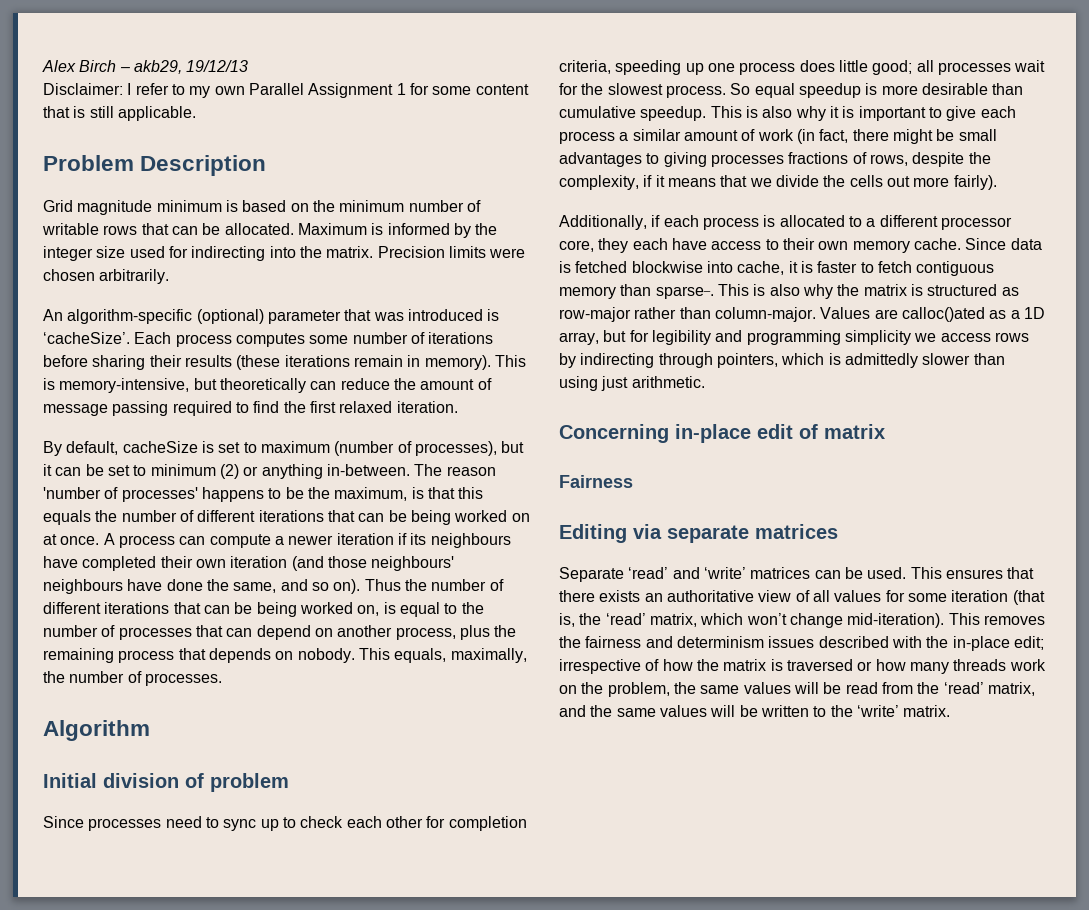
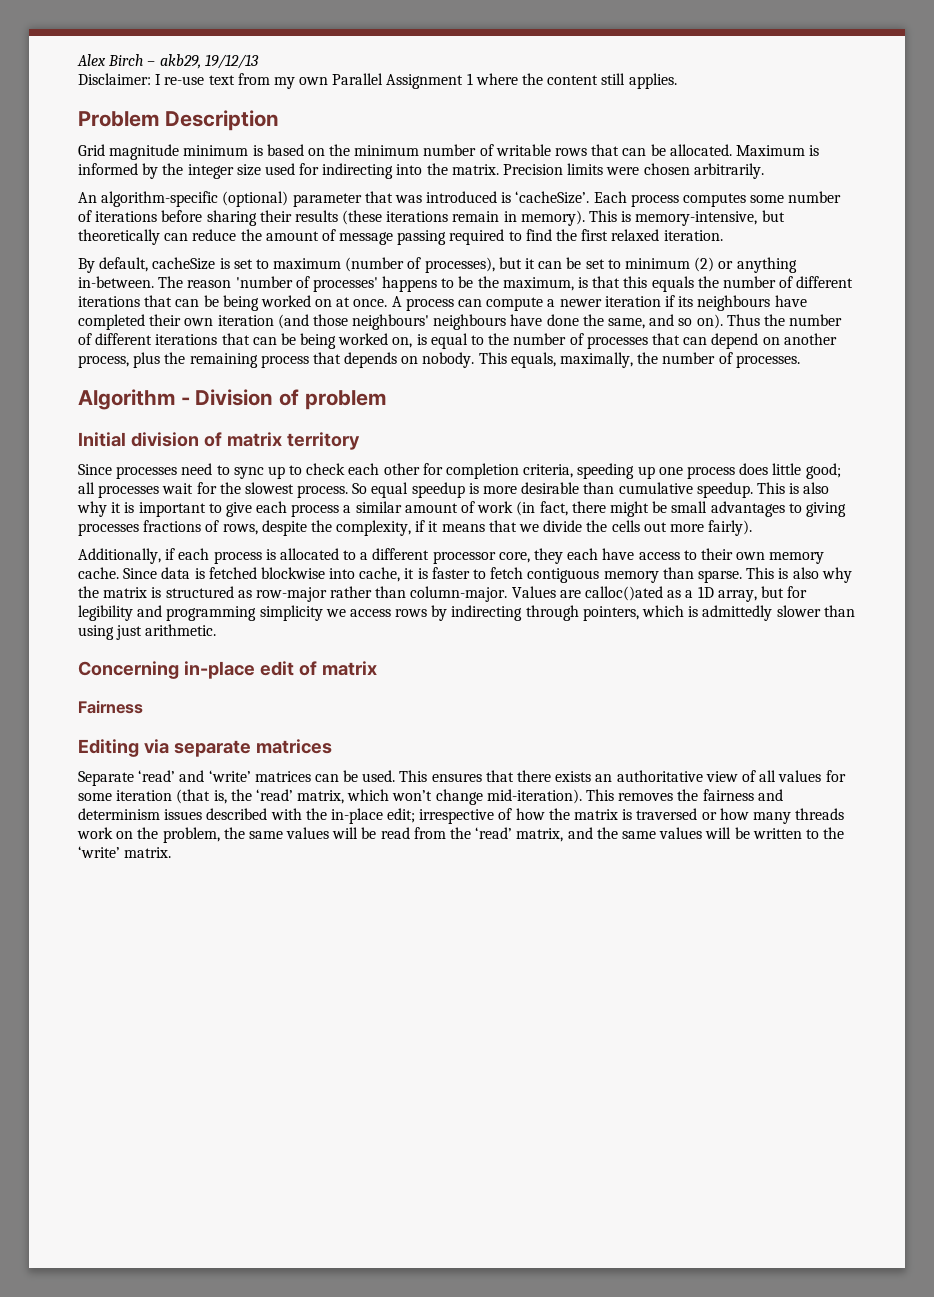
[135,83,185,95] refer to -> [164,73,270,85] re-use text from
[409,83,529,95] [43,106,196,121] for some content that is still applicable. -> [475,73,677,89] where the content still applies.
(150, 730) none -> [180,389,386,410] - Division of problem
[210,773,289,792] problem -> [226,432,360,450] matrix territory
[655,286,714,299] sparse_. -> [697,570,742,583] sparse.

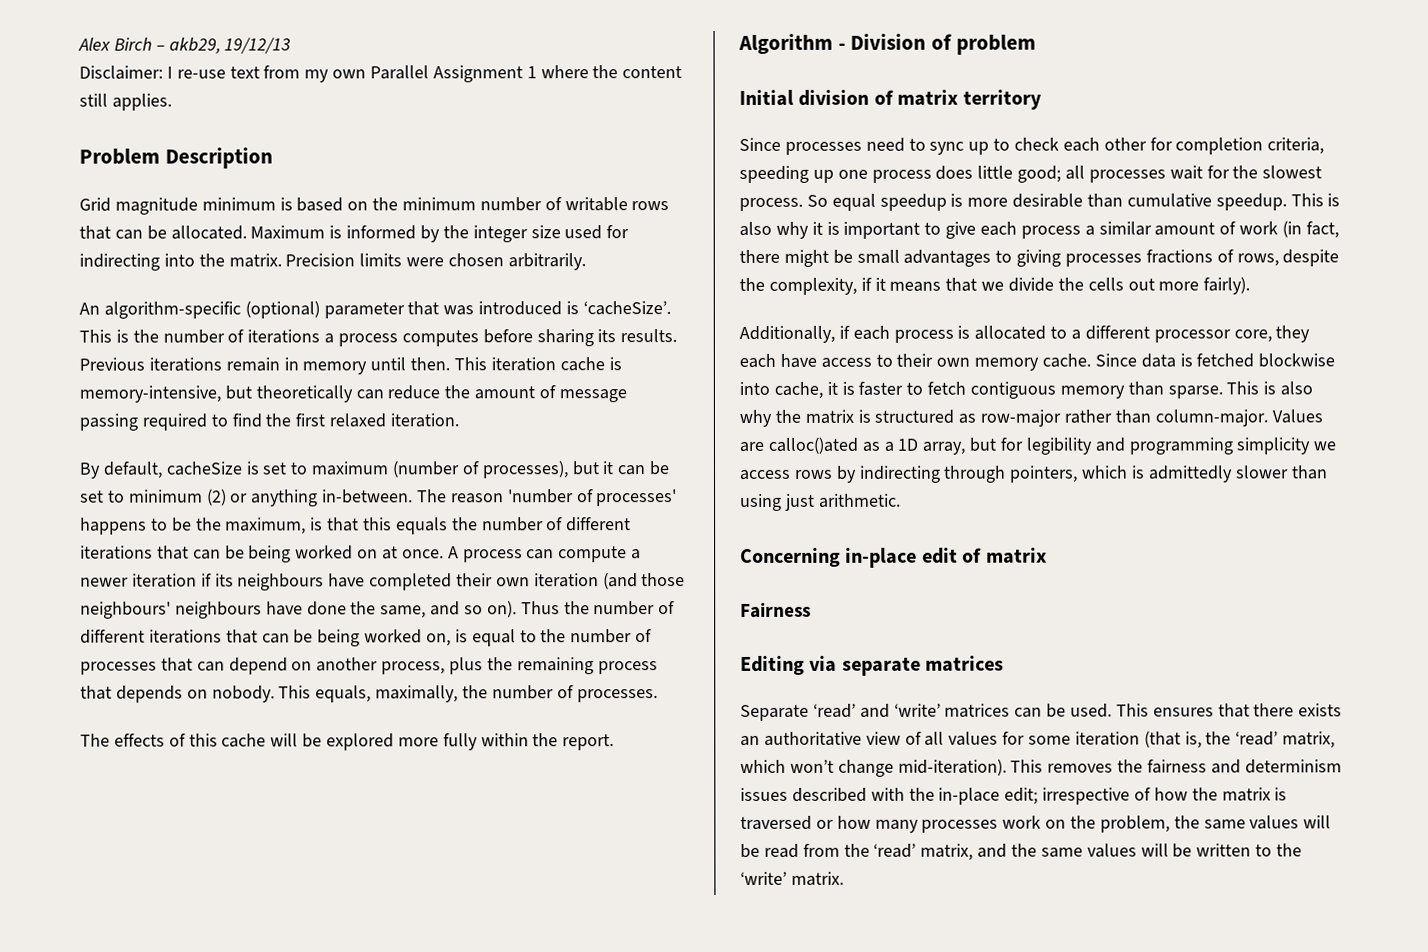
[593,191,842,207] [78,210,618,226] Each process computes some number of iterations before sharing their results (these iterations remain in memory). This -> [79,329,678,347] [79,357,605,375] This is the number of iterations a process computes before sharing its results. Previous iterations remain in memory until then. This iteration cache
(800, 361) none -> [80,733,615,751] // The effects of this cache will be explored more fully within the report.
[795,808,845,820] threads -> [921,819,999,833] processes

